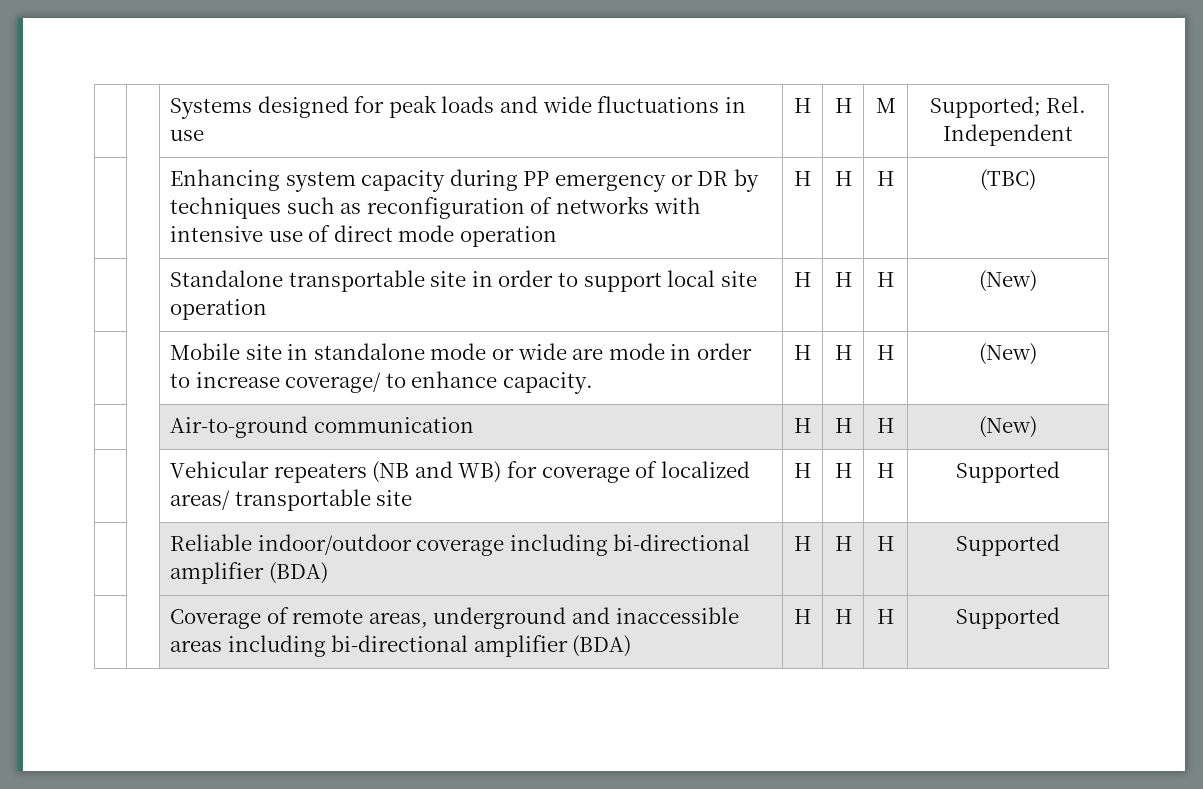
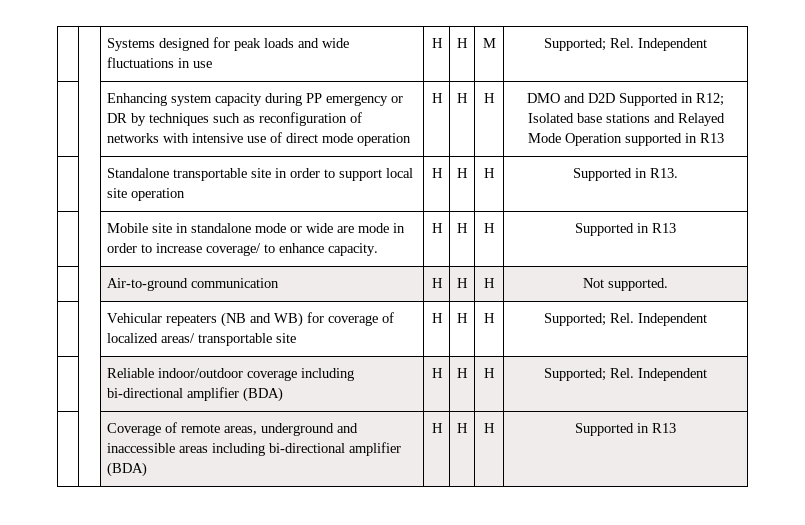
[980,169,1036,191] (TBC) -> [527,93,724,106] [527,113,725,126] [527,133,724,146] DMO and D2D Supported in R12; Isolated base stations and Relayed Mode Operation supported in R13
[979,270,1037,292] (New) -> [573,168,678,181] Supported in R13.
[979,343,1037,365] (New) -> [575,223,676,236] Supported in R13
[979,416,1037,438] (New) -> [583,278,668,291] Not supported.
[956,461,1060,483] Supported -> [544,313,707,326] Supported; Rel. Independent
[956,534,1060,556] Supported -> [544,368,707,381] Supported; Rel. Independent
(1060, 618) none -> [637,423,676,433] in R13

